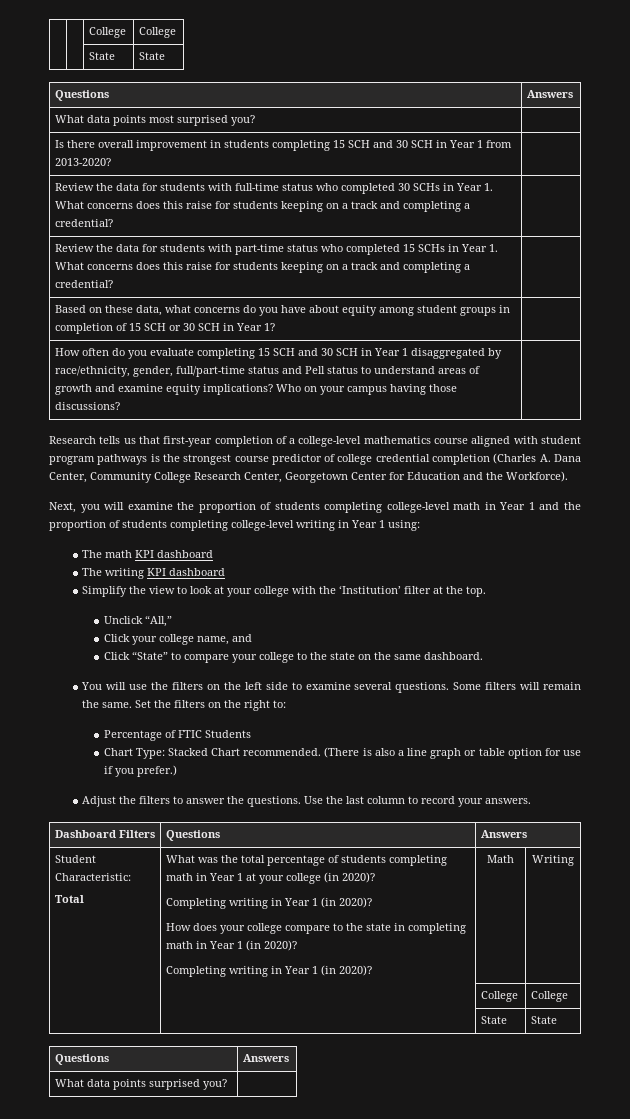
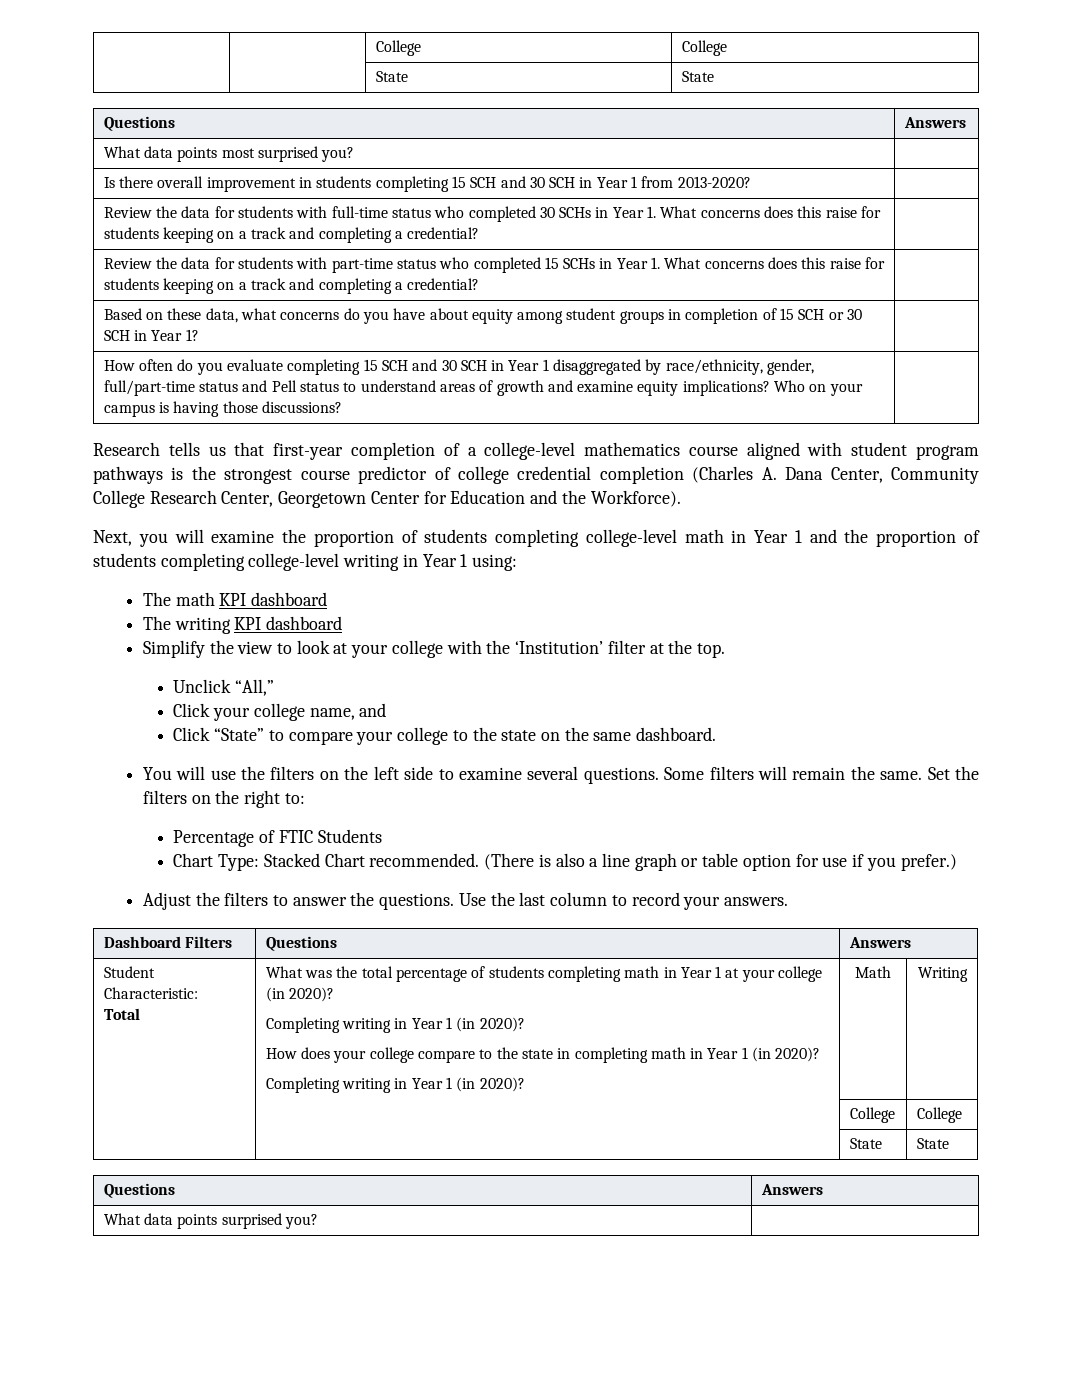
(387, 390) none -> [158,402,169,413] is

